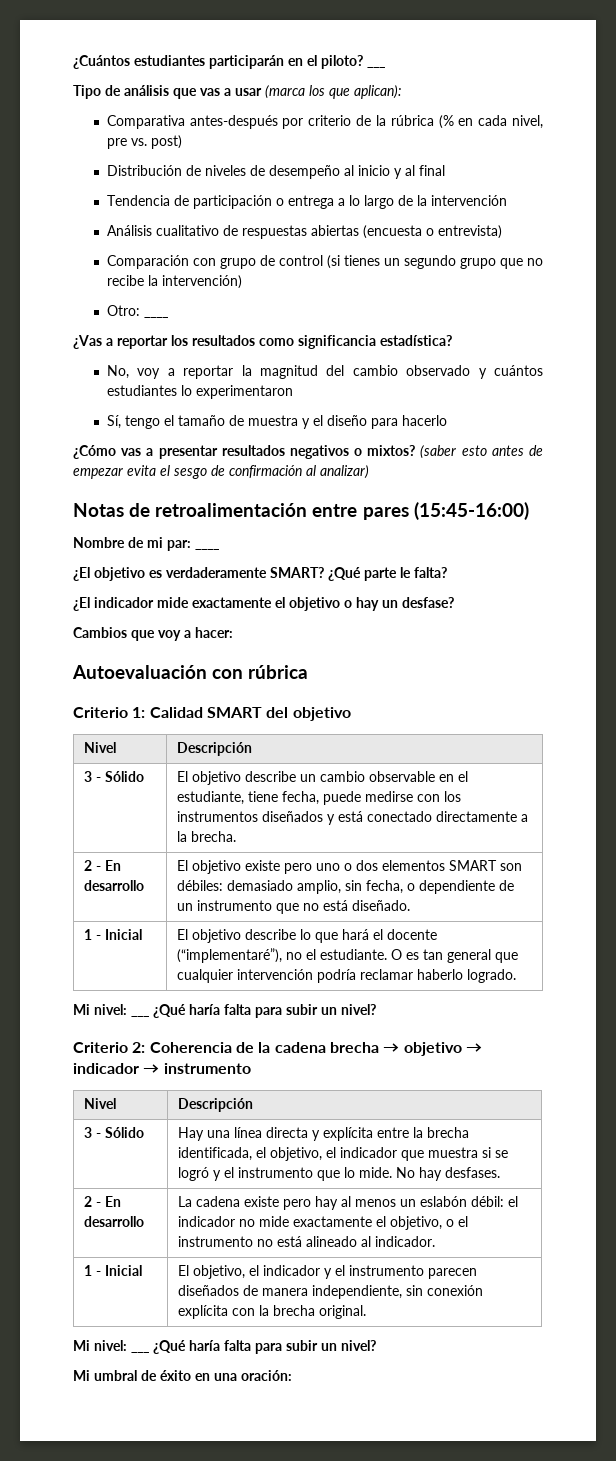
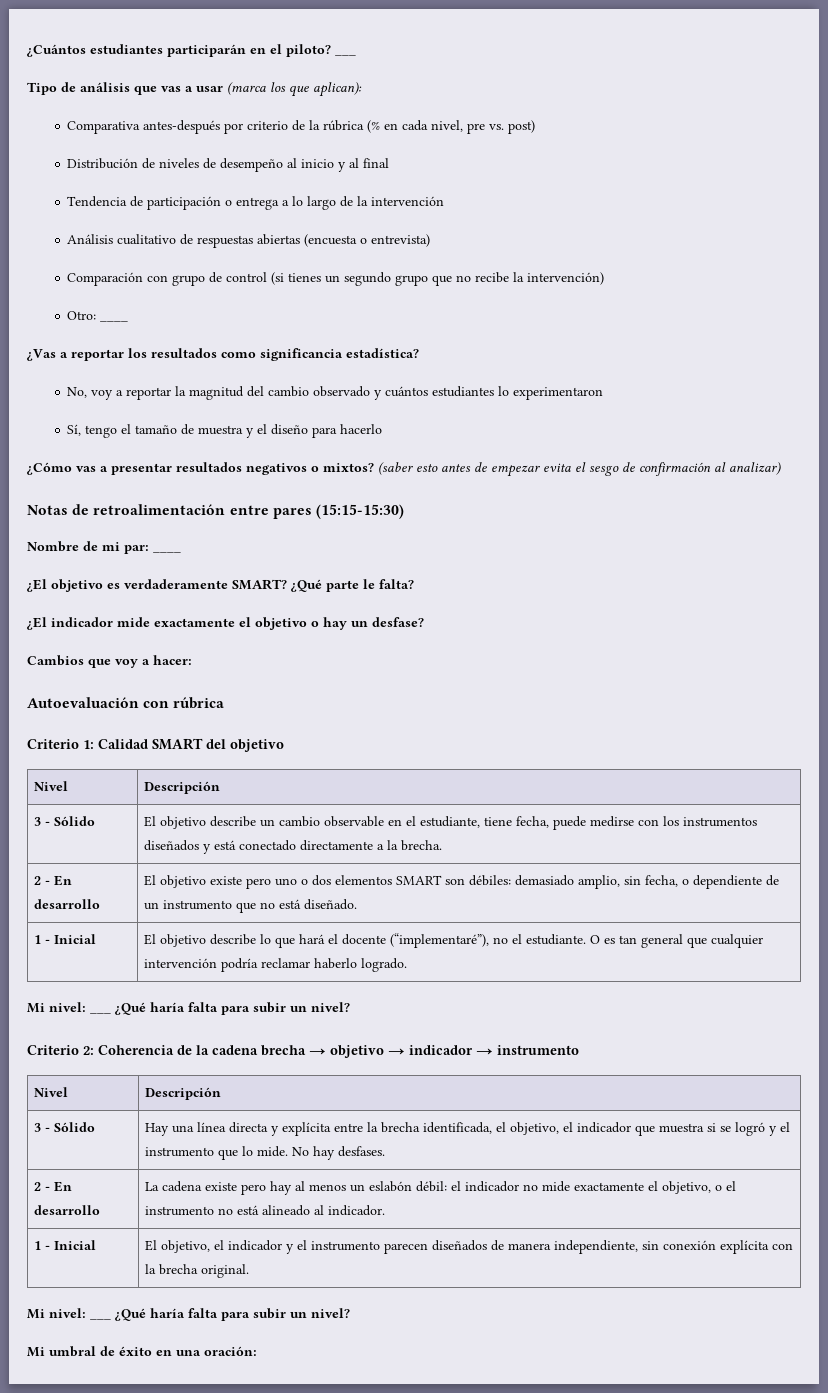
[413,502,529,520] (15:45-16:00) -> [315,504,404,519] (15:15-15:30)

